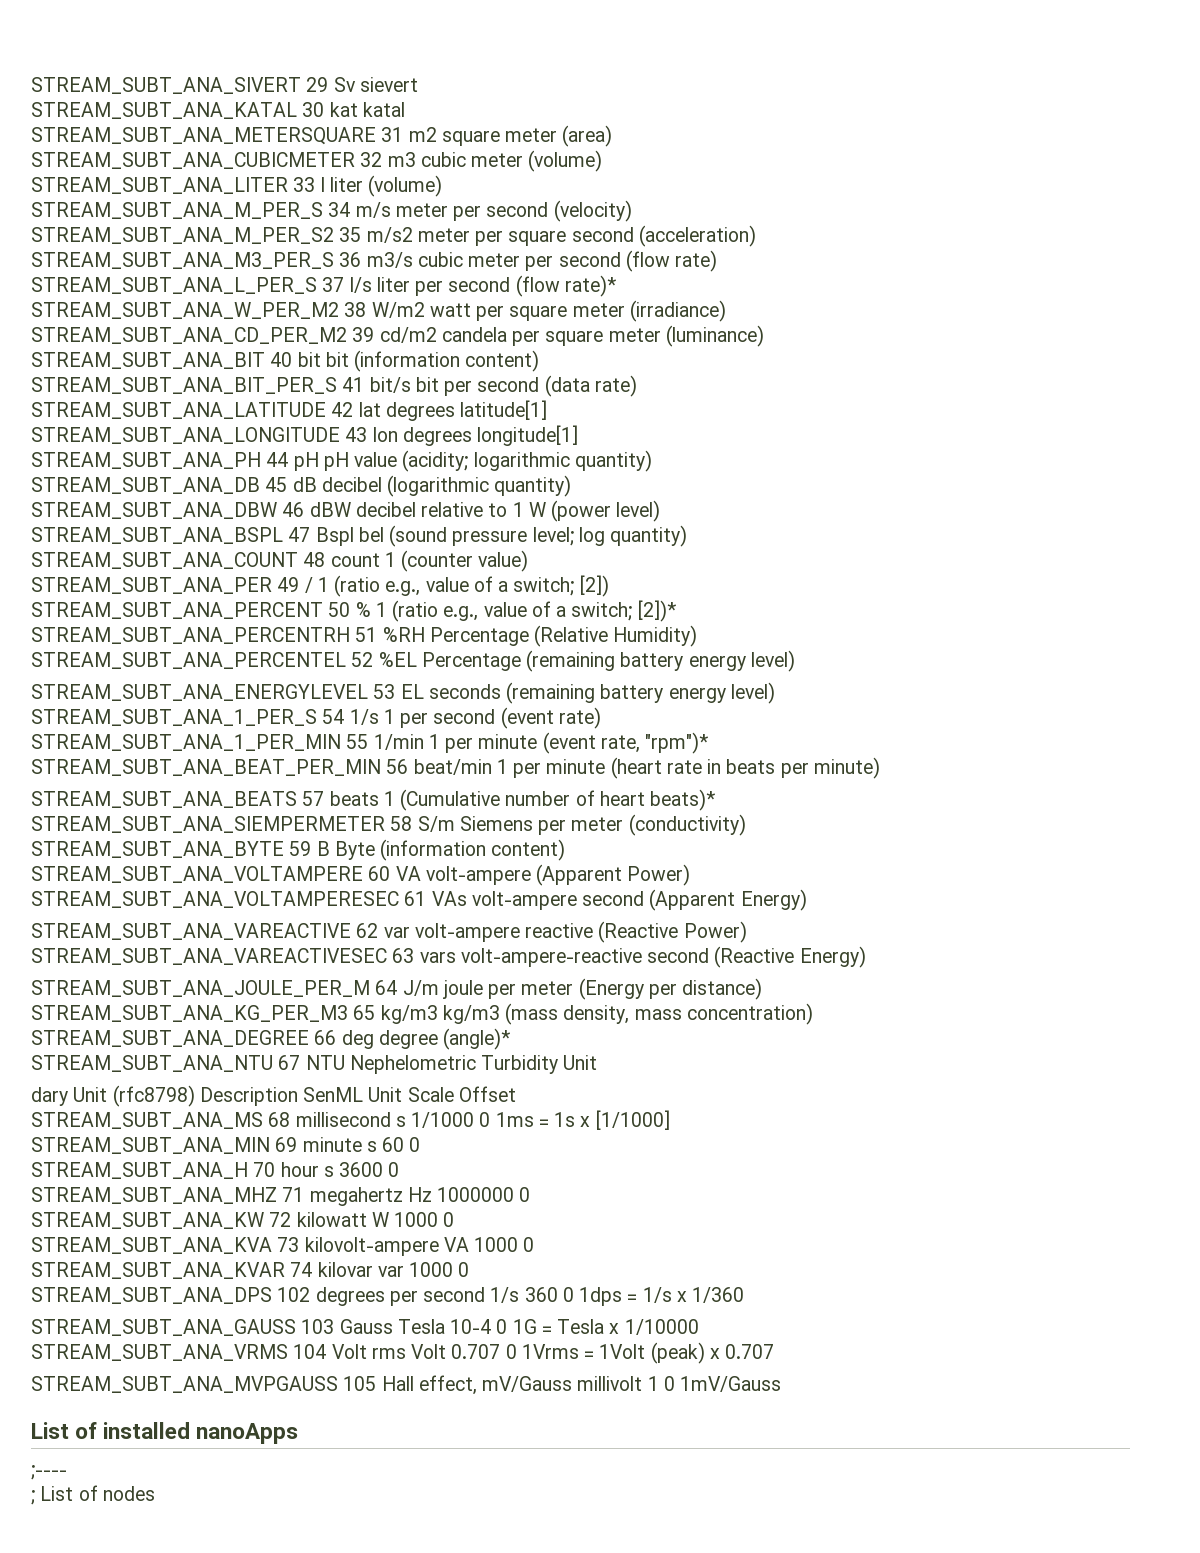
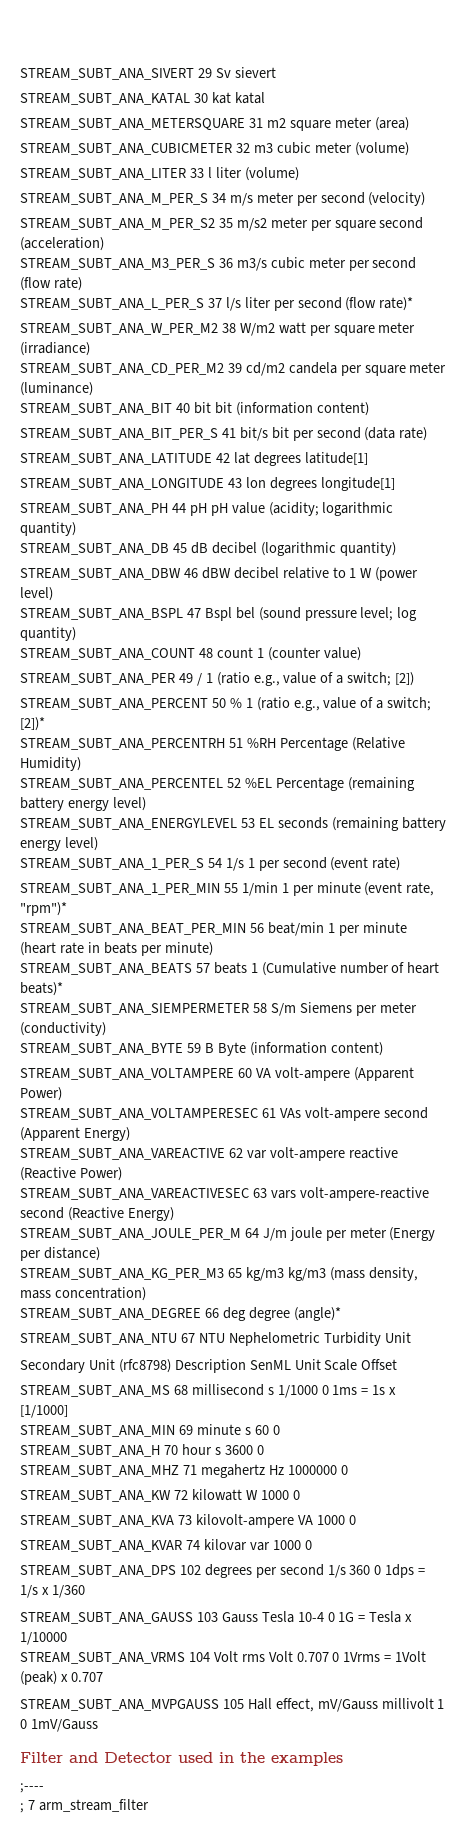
[31,1087,68,1106] dary -> [20,1359,85,1373] Secondary
[31,1422,299,1444] List of installed nanoApps -> [20,1752,343,1766] Filter and Detector used in the examples
[40,1485,155,1501] List of nodes -> [27,1799,149,1812] 7 arm_stream_filter

